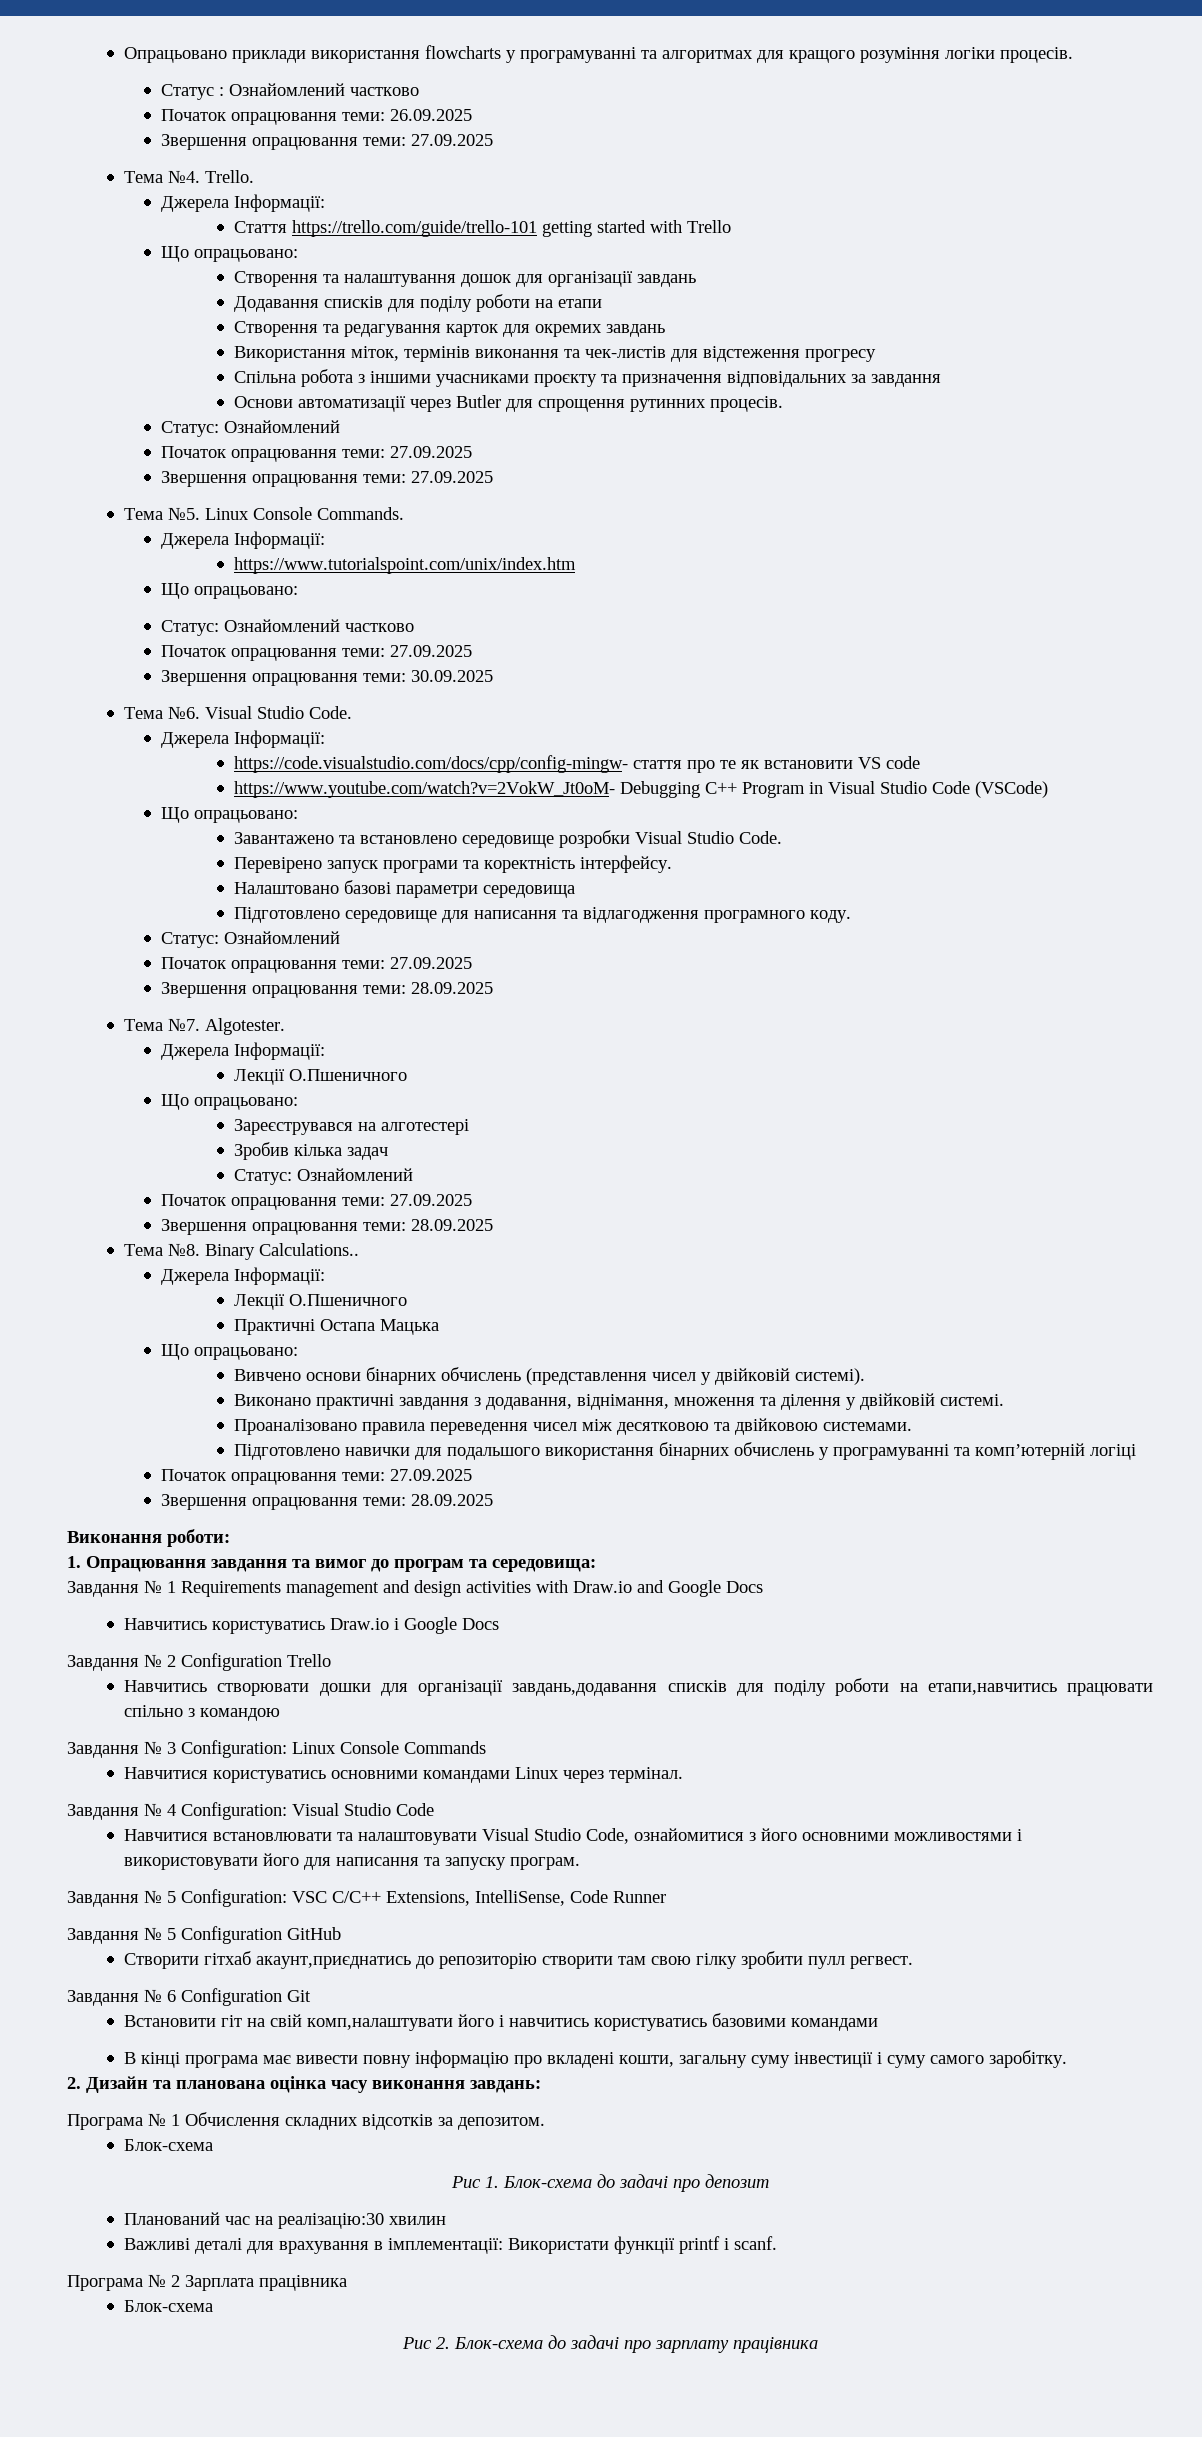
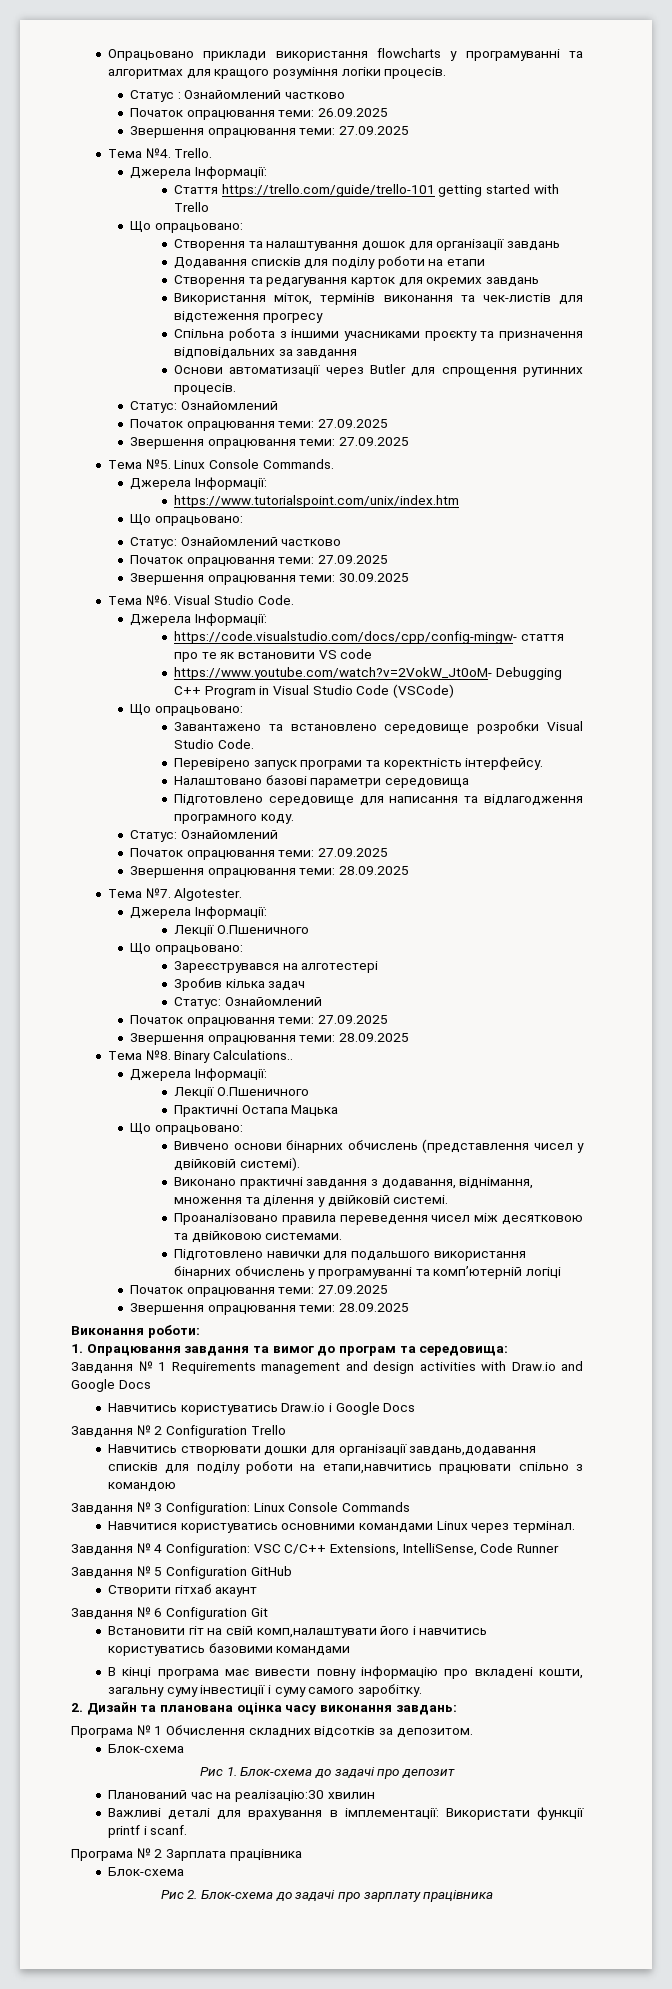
[292,1803,434,1816] [124,1828,1023,1845] [124,1853,581,1870] [67,1889,287,1907] Visual Studio Code // Навчитися встановлювати та налаштовувати Visual Studio Code, ознайомитися з його основними можливостями і використовувати його для написання та запуску програм. // Завдання № 5 Configuration: -> (250, 1549) none
[256,1951,914,1969] акаунт,приєднатись до репозиторію створити там свою гілку зробити пулл регвест. -> [215,1587,258,1597] акаунт

